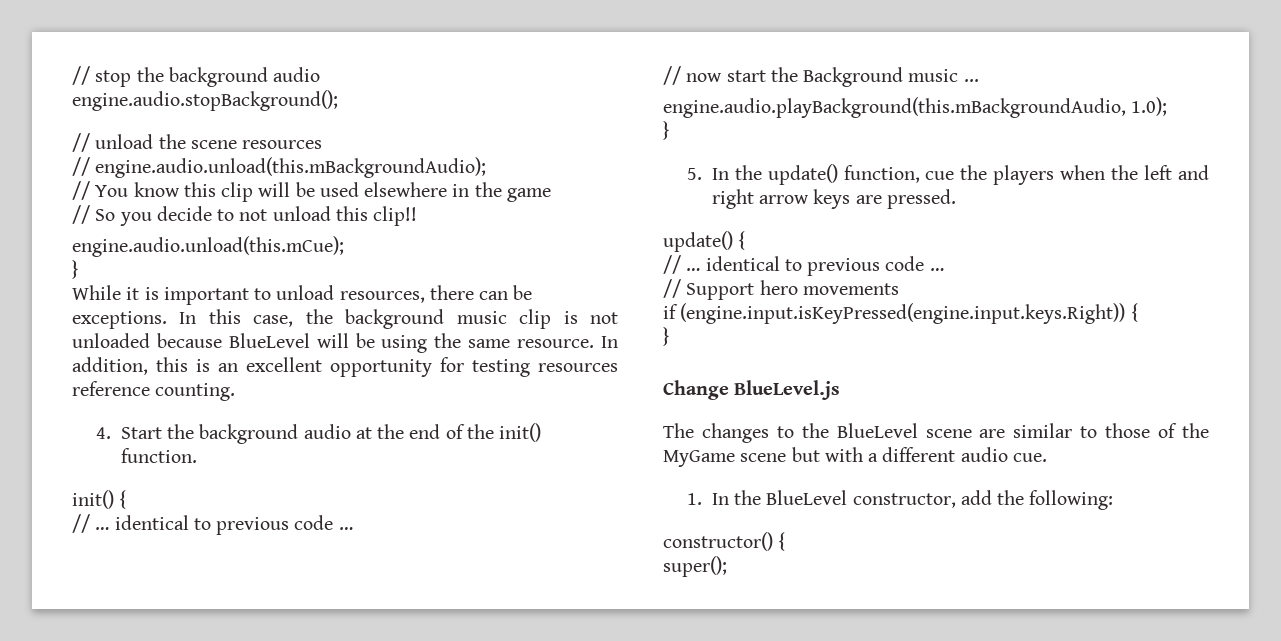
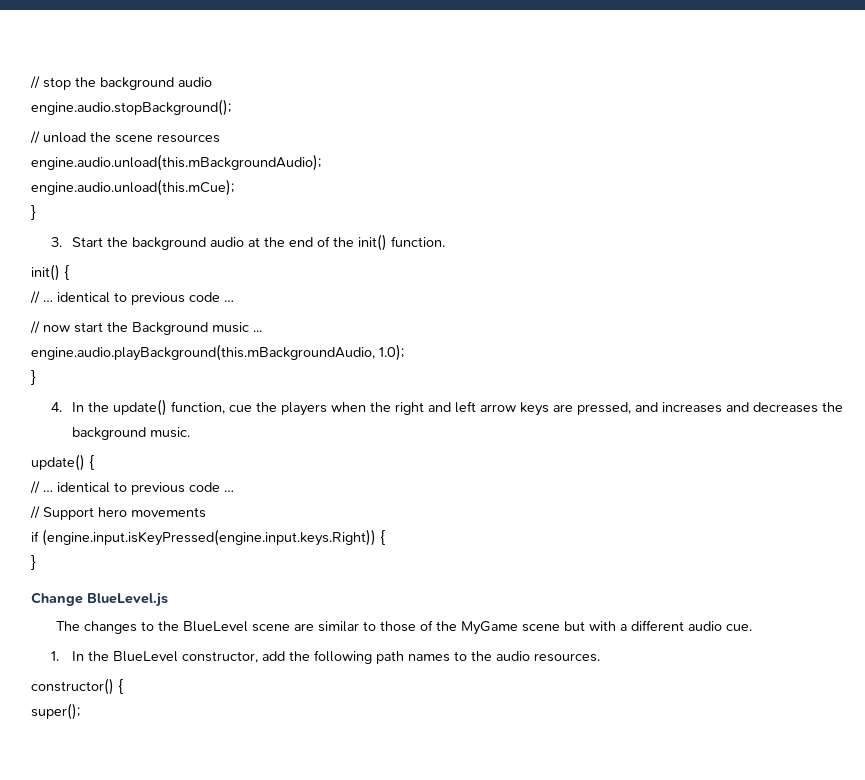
[72,157,90,176] // -> (220, 138) none
[72,181,551,202] [72,205,418,226] [72,236,344,257] [72,260,79,279] [72,285,533,305] [72,309,619,329] [72,333,619,353] [72,357,618,377] [72,381,236,401] [95,427,111,439] // You know this clip will be used elsewhere in the game // // So you decide to not unload this clip!! // engine.audio.unload(this.mCue); // } // While it is important to unload resources, there can be exceptions. In this case, the background music clip is not unloaded because BlueLevel will be using the same resource. In addition, this is an excellent opportunity for testing resources reference counting. // 4. -> [31,179,234,196] [31,205,36,220] [51,237,63,247] engine.audio.unload(this.mCue); // } // 3.
[686,168,702,180] 5. -> [51,402,63,412] 4.
[1144,165,1209,180] [711,189,956,209] left and right arrow keys are pressed. -> [394,401,843,416] [71,427,190,440] right and left arrow keys are pressed, and increases and decreases the background music.
[1029,490,1114,510] following: -> [313,650,600,664] following path names to the audio resources.

